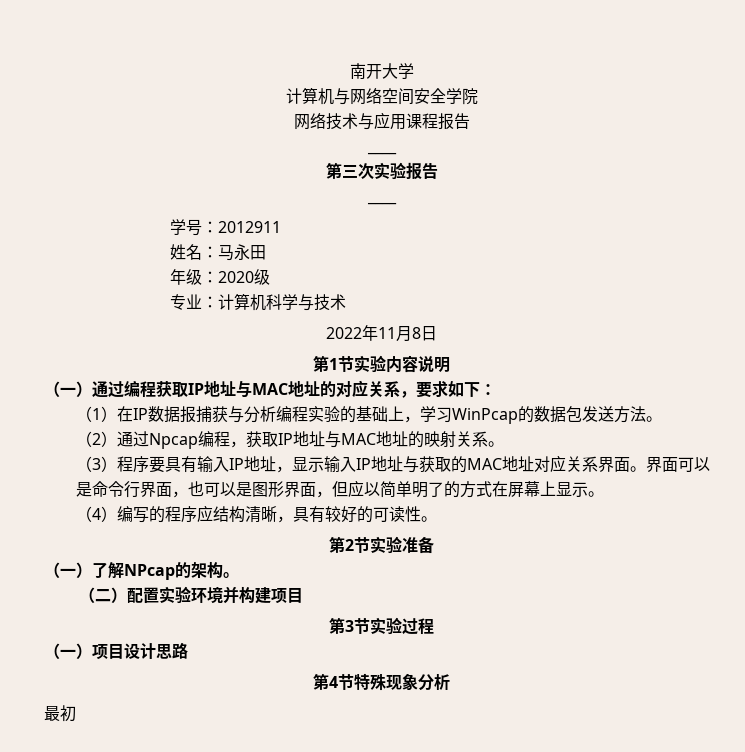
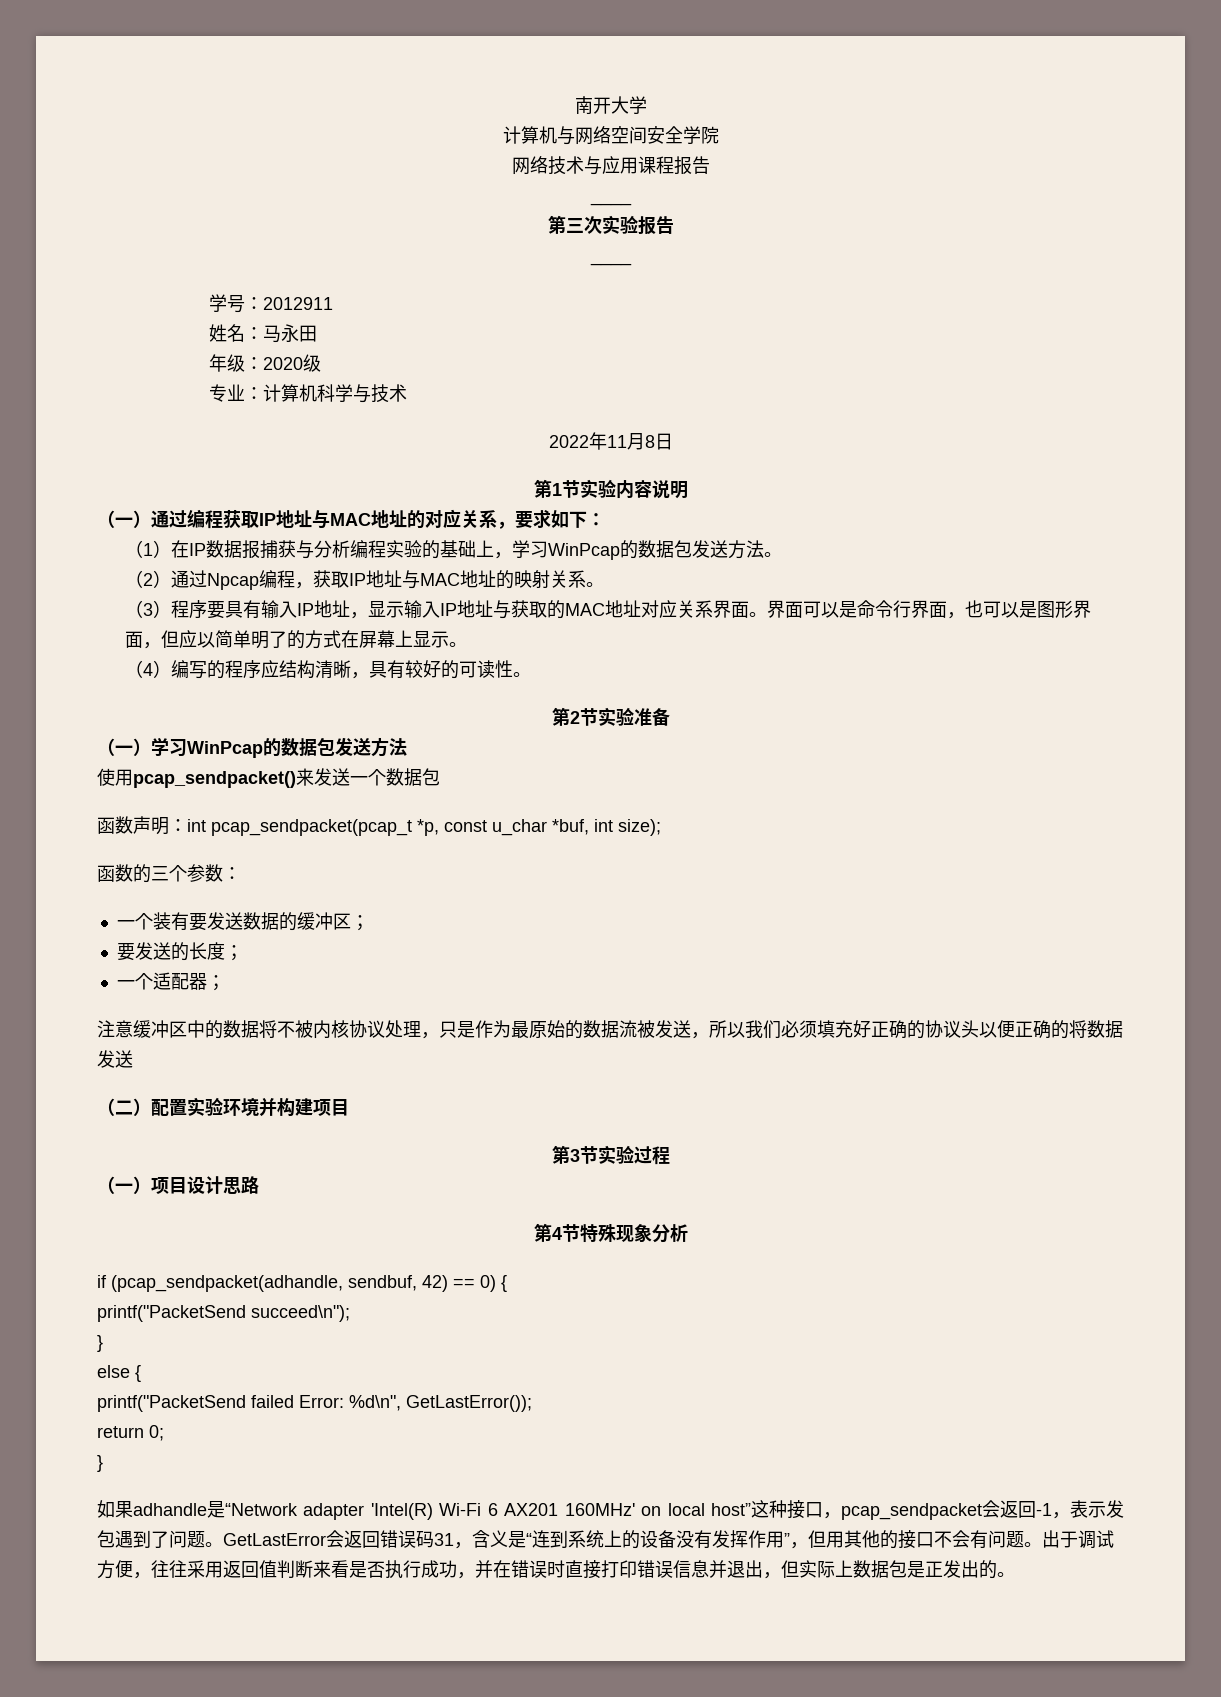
[92,561,239,580] 了解NPcap的架构。 -> [151,737,407,758] [97,768,440,788] [97,816,661,836] [97,864,241,883] [116,912,369,931] [116,942,243,961] [116,972,225,991] [97,1020,1123,1039] [97,1050,133,1068] 学习WinPcap的数据包发送方法 // 使用pcap_sendpacket()来发送一个数据包 // 函数声明：int pcap_sendpacket(pcap_t *p, const u_char *buf, int size); // 函数的三个参数： // 一个装有要发送数据的缓冲区； // 要发送的长度； // 一个适配器； // 注意缓冲区中的数据将不被内核协议处理，只是作为最原始的数据流被发送，所以我们必须填充好正确的协议头以便正确的将数据发送
[44,705,76,722] 最初 -> [97,1275,507,1292] [97,1305,350,1322] [97,1335,103,1352] [97,1365,141,1382] [97,1395,532,1412] [97,1425,164,1441] [97,1455,103,1472] [97,1500,1124,1520] [97,1530,1114,1549] [97,1560,1015,1579] if (pcap_sendpacket(adhandle, sendbuf, 42) == 0) { // printf("PacketSend succeed\n"); // } // else { // printf("PacketSend failed Error: %d\n", GetLastError()); // return 0; // } // 如果adhandle是“Network adapter 'Intel(R) Wi-Fi 6 AX201 160MHz' on local host”这种接口，pcap_sendpacket会返回-1，表示发包遇到了问题。GetLastError会返回错误码31，含义是“连到系统上的设备没有发挥作用”，但用其他的接口不会有问题。出于调试方便，往往采用返回值判断来看是否执行成功，并在错误时直接打印错误信息并退出，但实际上数据包是正发出的。

